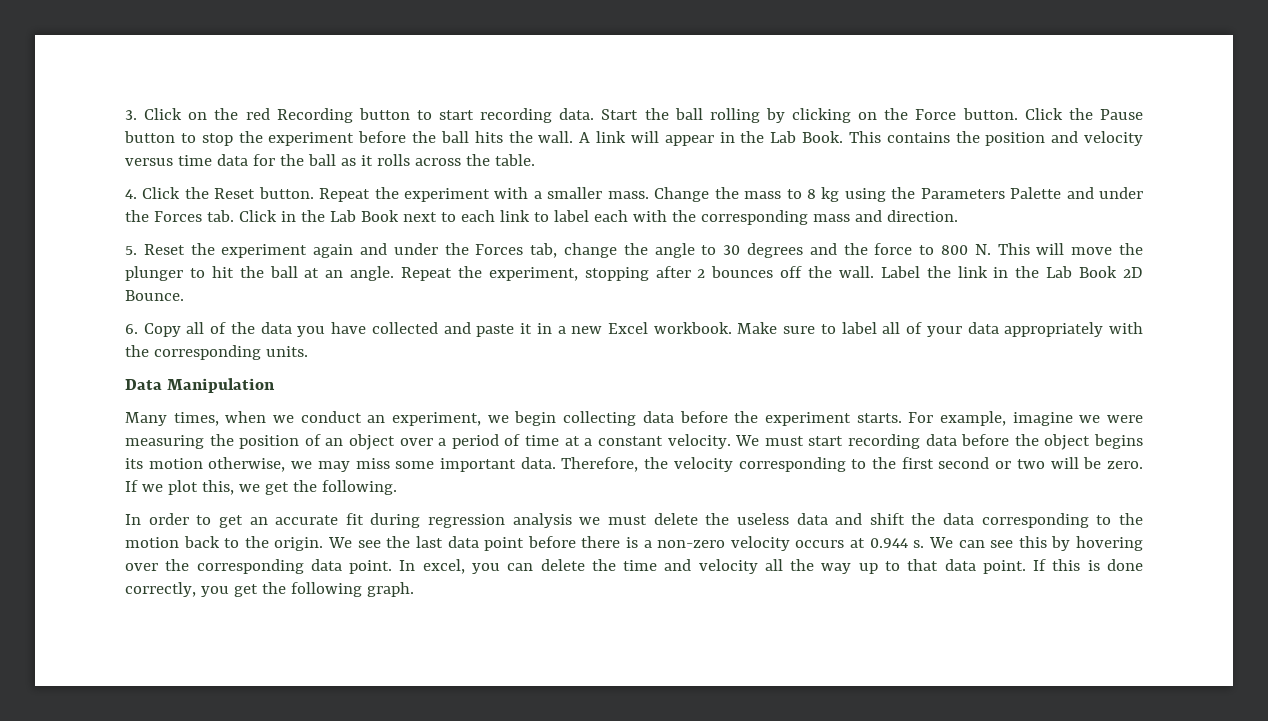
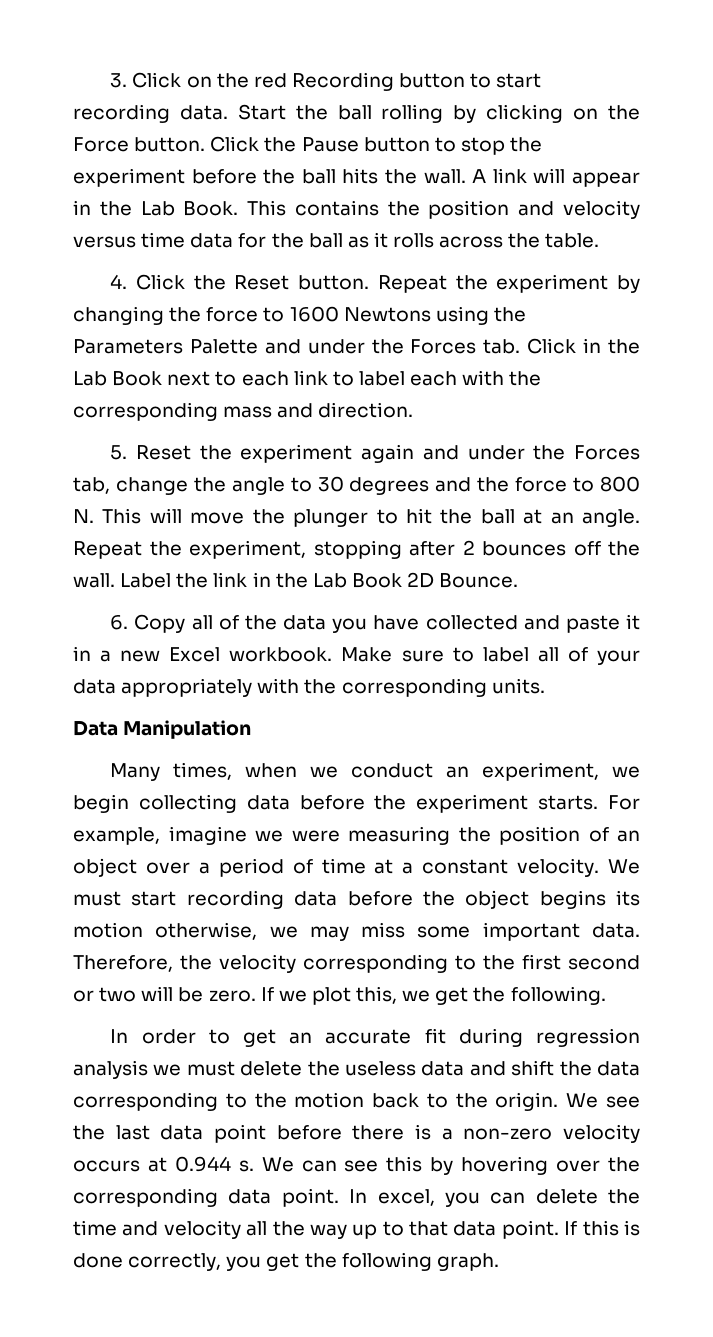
[494,187,840,202] with a smaller mass. Change the mass to 8 kg -> [617,275,640,293] [73,306,431,325] by changing the force to 1600 Newtons

